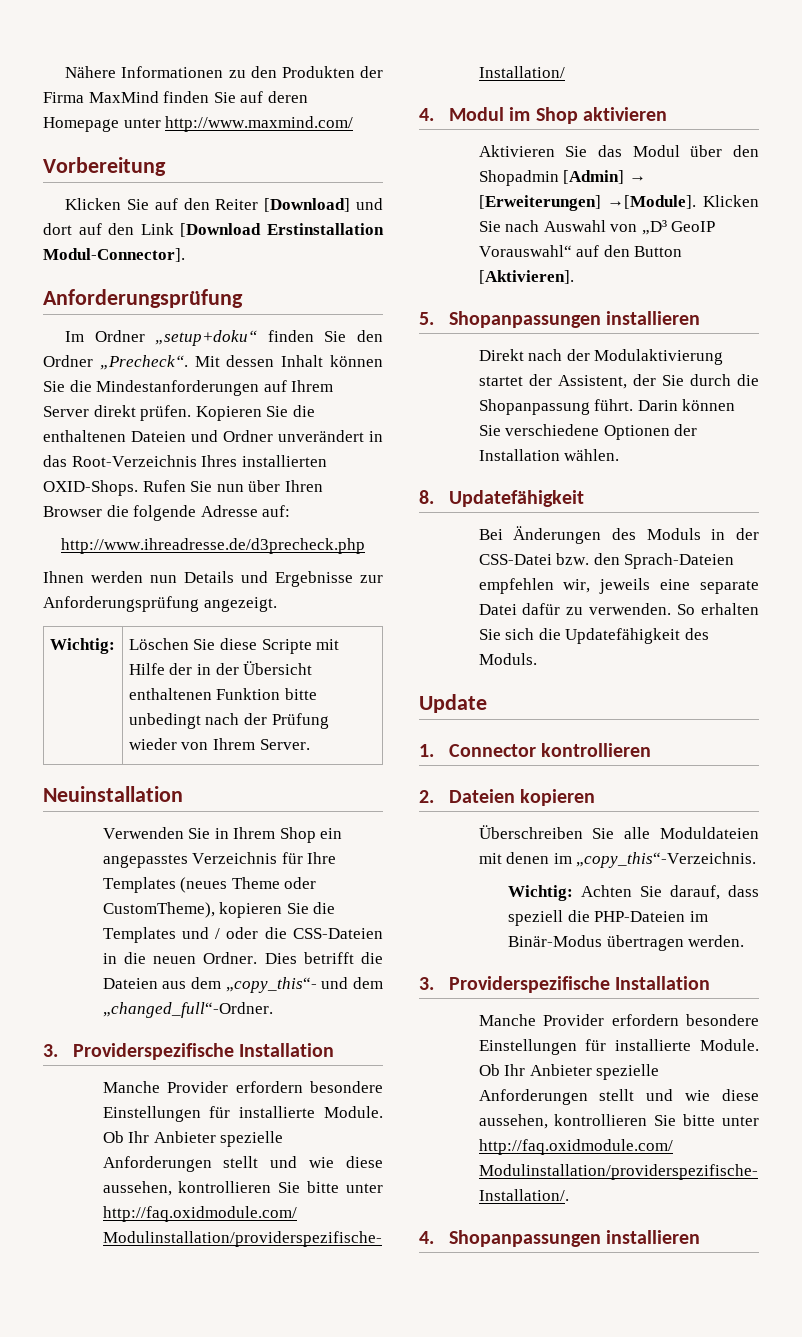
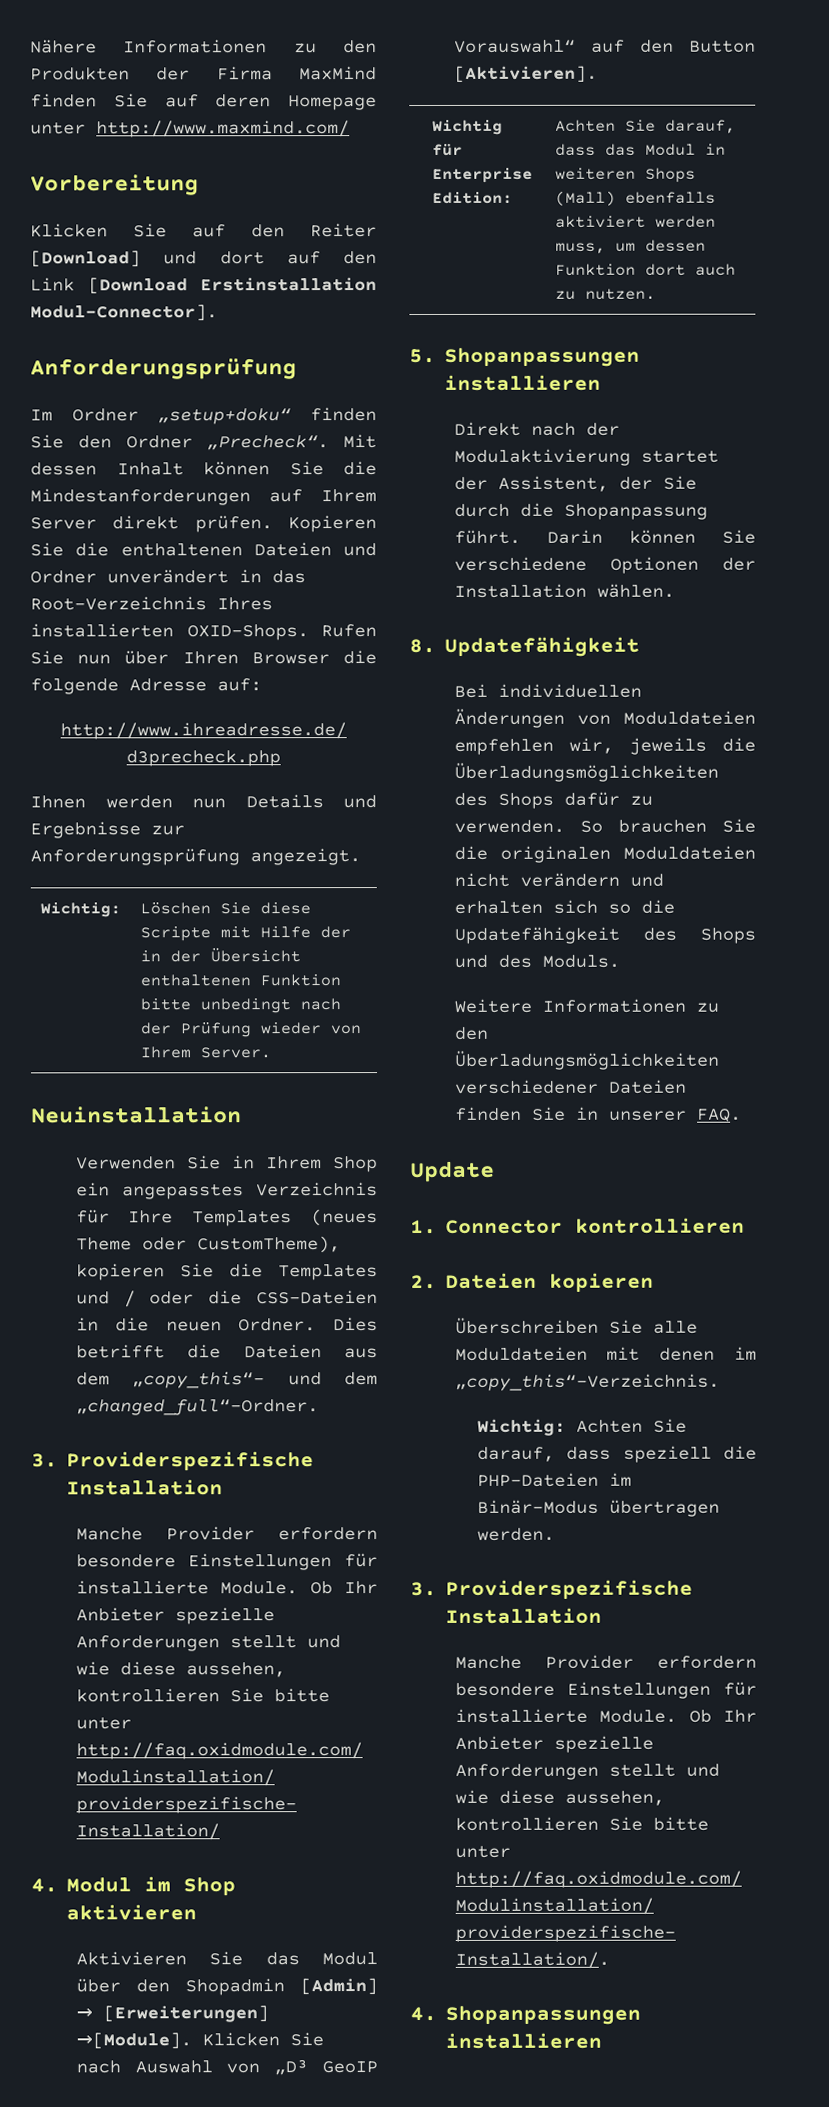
(574, 277) none -> [432,119,504,135] [432,143,464,156] [432,167,534,183] [432,191,514,204] [554,119,736,134] [554,143,726,156] [554,167,696,183] [554,190,716,206] [554,215,716,228] [554,239,706,254] [554,263,736,276] [554,288,656,300] // Wichtig für Enterprise Edition: | Achten Sie darauf, dass das Modul in weiteren Shops (Mall) ebenfalls aktiviert werden muss, um dessen Funktion dort auch zu nutzen.
[513,526,759,544] [478,553,735,569] [478,578,759,594] [478,603,759,615] [478,628,709,644] [478,653,537,665] Änderungen des Moduls in der CSS-Datei bzw. den Sprach-Dateien empfehlen wir, jeweils eine separate Datei dafür zu verwenden. So erhalten Sie sich die Updatefähigkeit des Moduls. -> [497,683,642,698] [453,708,756,728] [453,737,756,755] [453,762,719,782] [453,791,653,809] [453,818,756,833] [453,845,756,863] [453,872,664,887] [453,899,675,914] [453,926,756,944] [453,954,620,968] [453,998,719,1013] [453,1026,488,1040] [453,1050,720,1070] [454,1079,687,1094] [454,1106,742,1122] individuellen Änderungen von Moduldateien empfehlen wir, jeweils die Überladungsmöglichkeiten des Shops dafür zu verwenden. So brauchen Sie die originalen Moduldateien nicht verändern und erhalten sich so die Updatefähigkeit des Shops und des Moduls. // Weitere Informationen zu den Überladungsmöglichkeiten verschiedener Dateien finden Sie in unserer FAQ.

